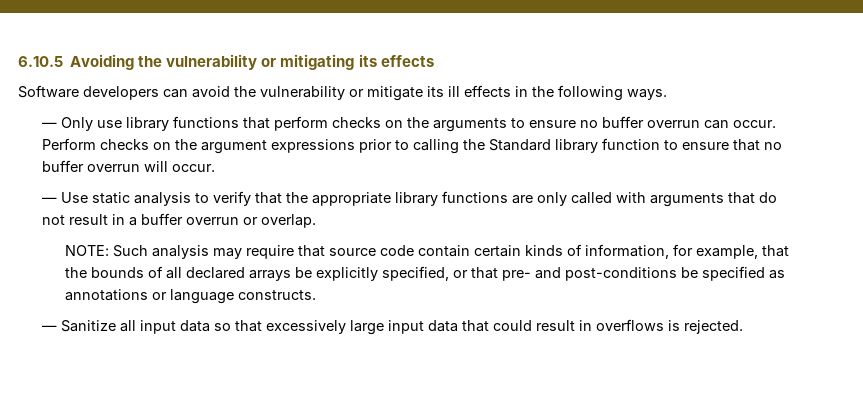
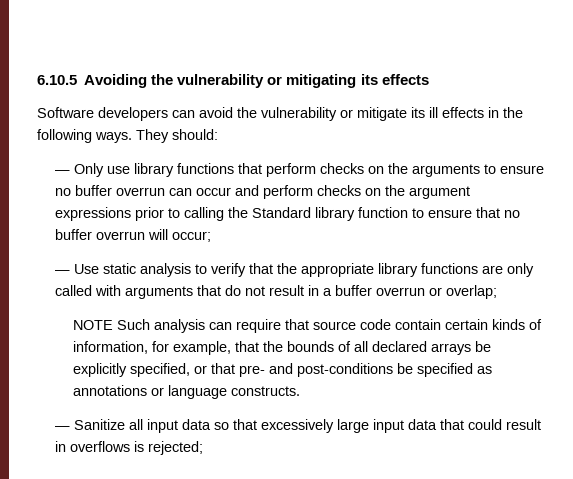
(667, 94) none -> [136,129,218,143] They should:
[732,120,776,128] [41,138,96,150] occur. Perform -> [195,185,313,199] occur and perform
[171,164,215,172] occur. -> [171,231,211,242] occur;
[260,214,316,228] [65,245,110,256] overlap. // NOTE: -> [445,285,497,299] [72,320,113,330] overlap; // NOTE
[213,248,243,259] may -> [208,322,232,330] can
[683,320,743,334] rejected. -> [147,441,203,455] rejected;

